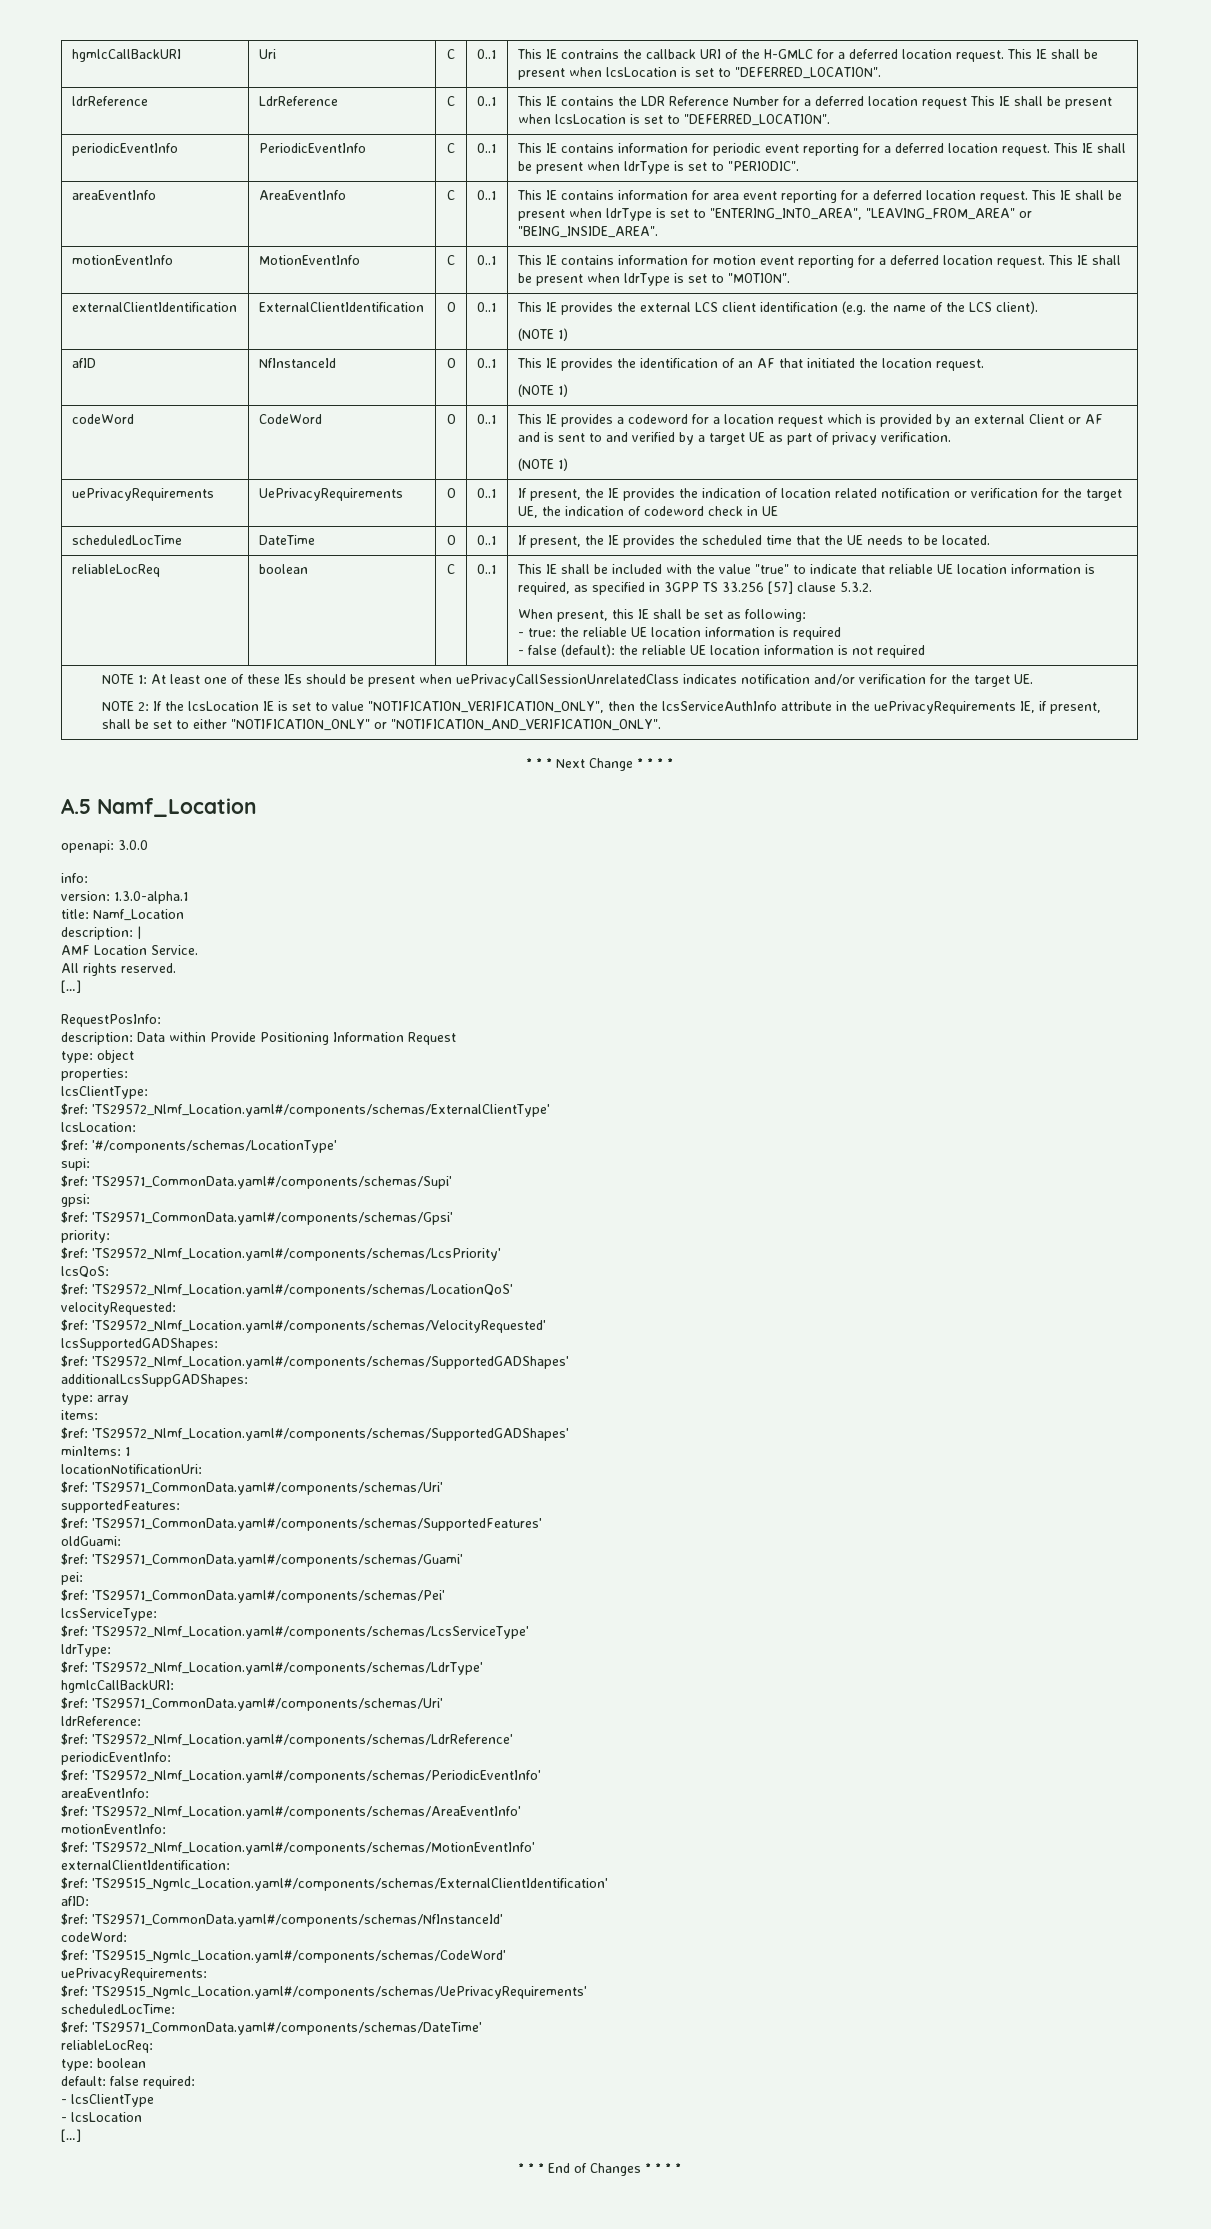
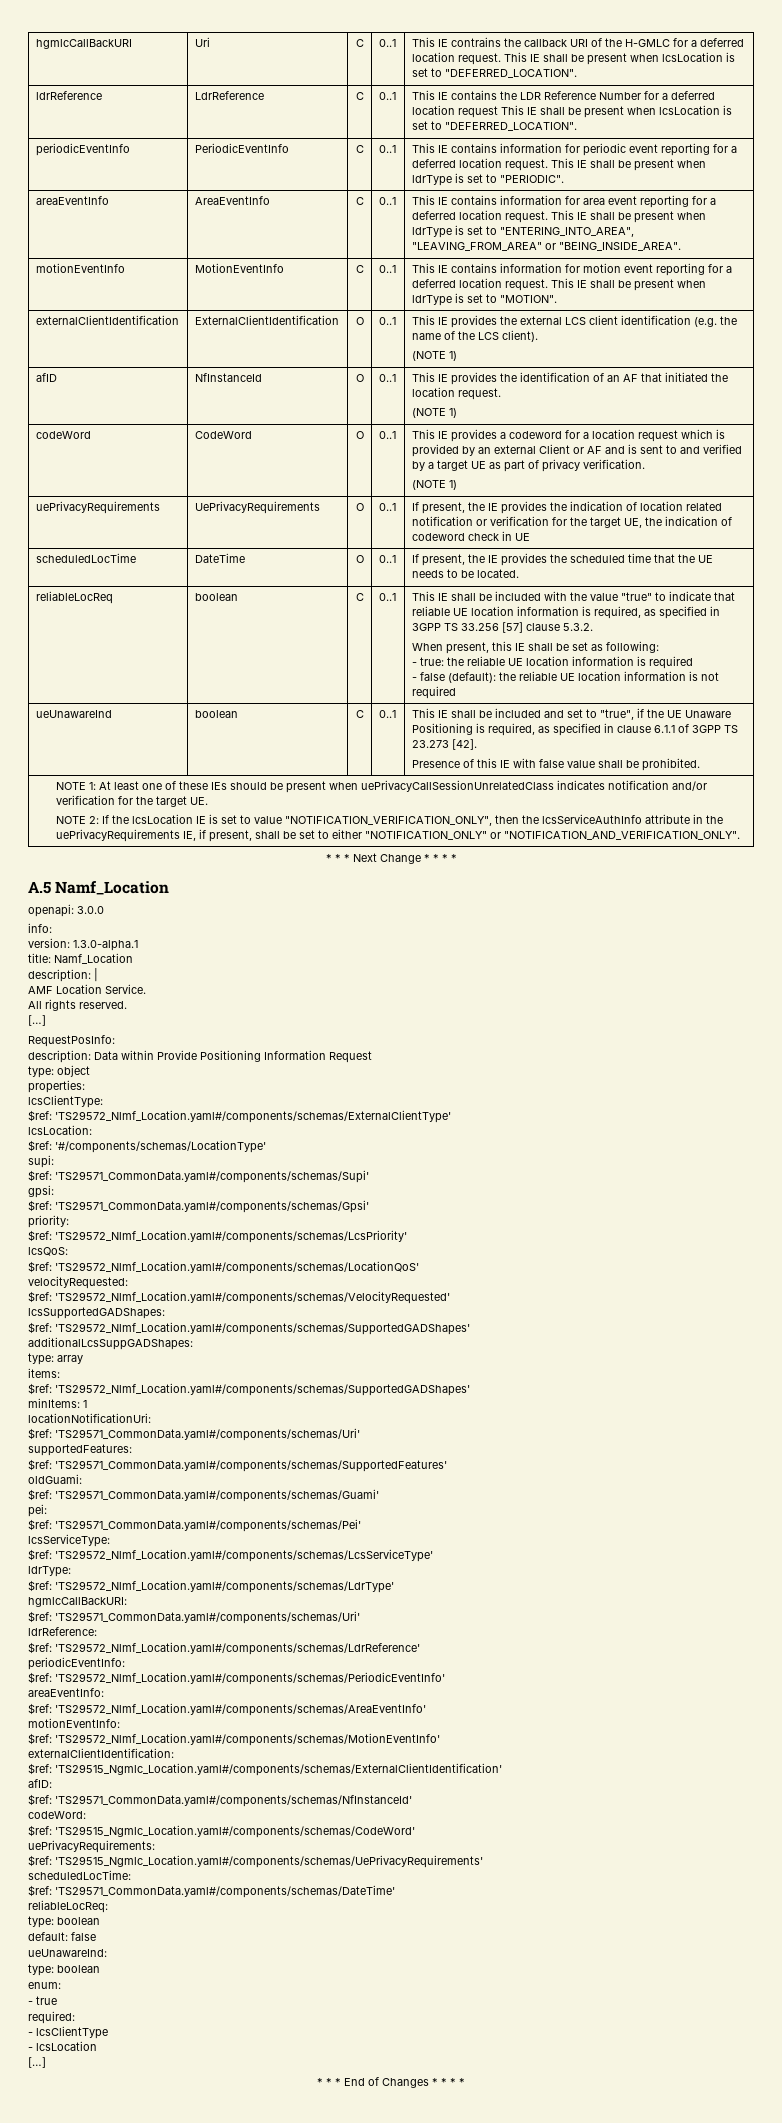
(925, 651) none -> [35,710,112,718] [194,710,238,718] [355,710,364,718] [378,710,396,718] [411,708,731,720] [411,723,738,736] [411,739,477,750] [411,758,700,771] // ueUnawareInd | boolean | C | 0..1 | This IE shall be included and set to "true", if the UE Unaware Positioning is required, as specified in clause 6.1.1 of 3GPP TS 23.273 [42]. // Presence of this IE with false value shall be prohibited.
(139, 2081) none -> [28,1949,107,1957] [28,1964,100,1976] [28,1982,61,1989] [28,1996,57,2005] // ueUnawareInd: // type: boolean // enum: // - true //

